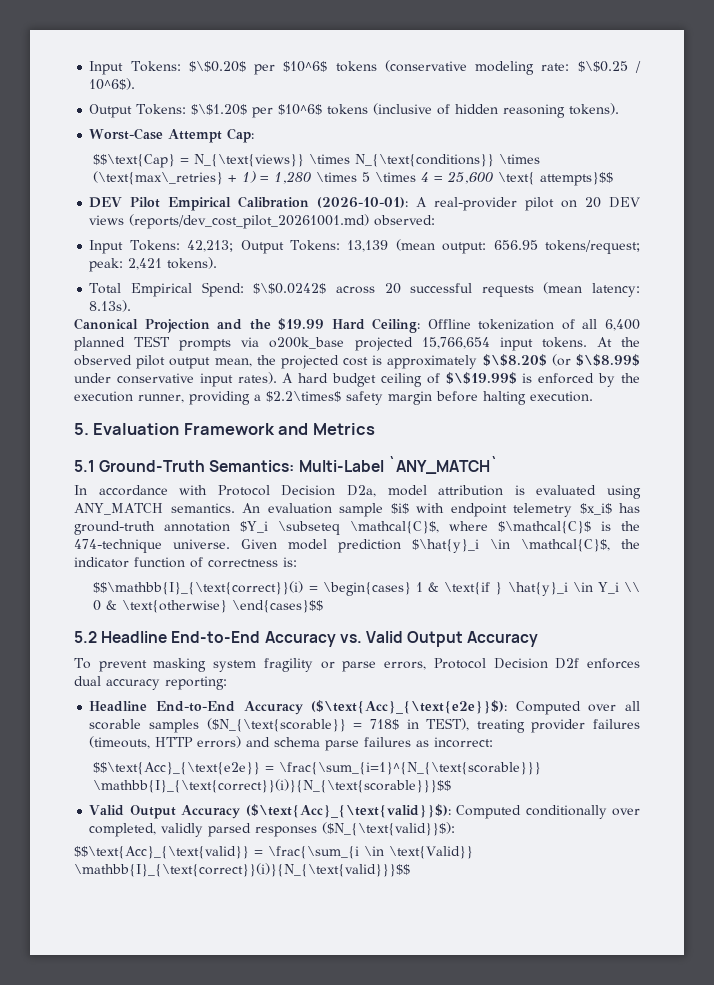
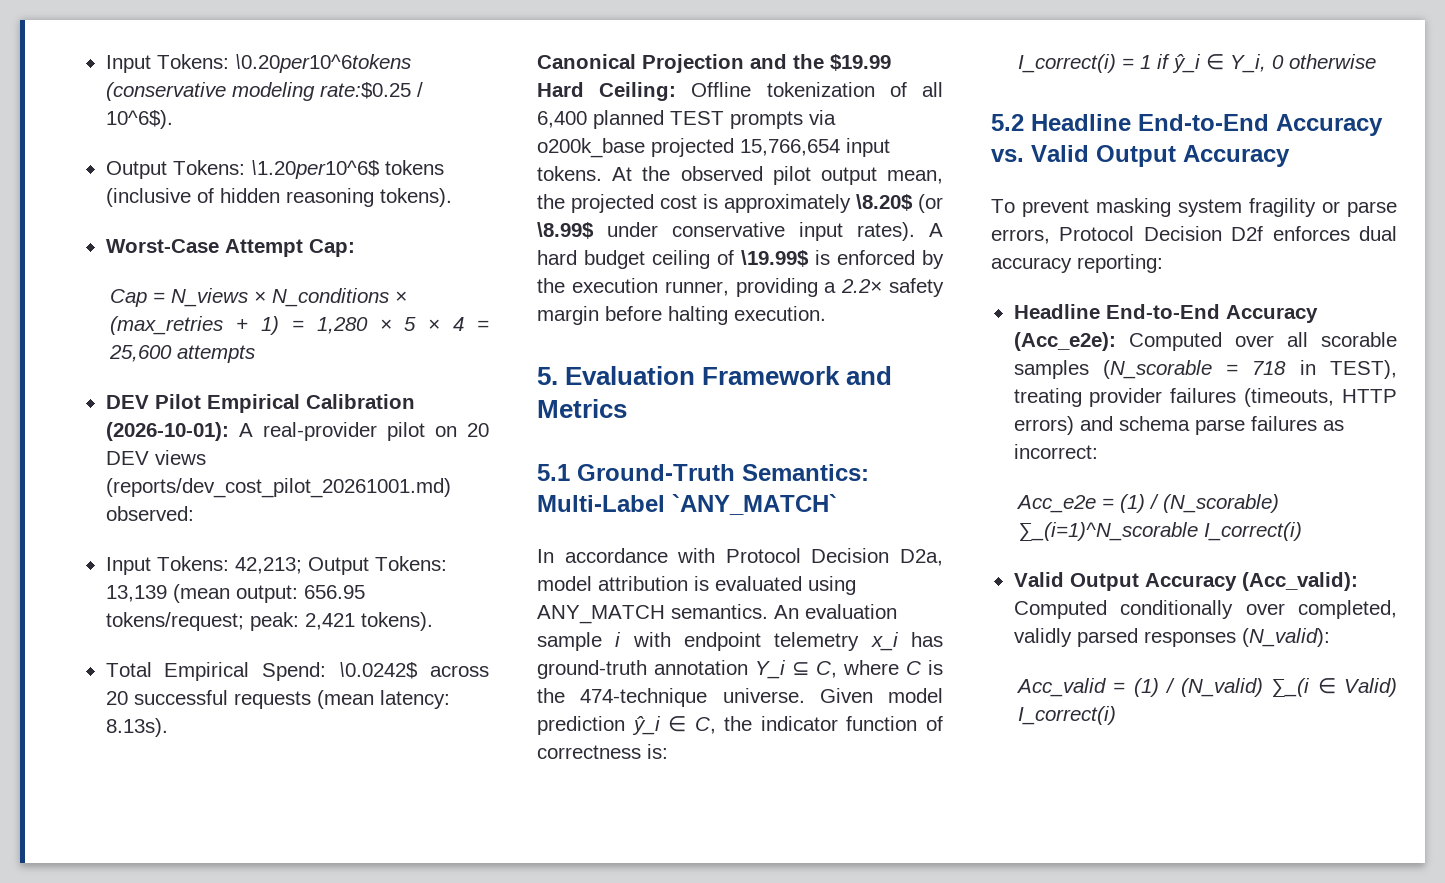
[89,60,628,75] Input Tokens: $\$0.20$ per $10^6$ tokens (conservative modeling rate: $\$0.25 -> [105,54,411,73] [105,82,411,101] Input Tokens: \0.20per10^6tokens (conservative modeling rate:$0.25
[191,104,323,118] $\$1.20$ per $10^6$ -> [250,160,380,179] \1.20per10^6$
[93,154,541,168] [93,171,224,185] $$\text{Cap} = N_{\text{views}} \times N_{\text{conditions}} \times (\text{max\_retries} -> [110,288,408,307] [110,316,224,335] Cap = N_views × N_conditions × (max_retries
[316,172,417,182] \times 5 \times -> [379,317,441,331] × 5 ×
[498,172,614,186] \text{ attempts}$$ -> [177,345,256,363] attempts
[253,283,327,294] $\$0.0242$ -> [339,662,419,679] \0.0242$
[482,354,640,366] $\$8.20$ (or $\$8.99$ -> [856,194,943,213] [537,222,594,239] \8.20$ (or \8.99$
[445,372,517,384] $\$19.99$ -> [741,250,809,267] \19.99$
[266,391,341,402] $2.2\times$ -> [841,279,883,293] 2.2×
[390,503,409,514] $i$ -> [615,632,622,647] i
[579,503,612,515] $x_i$ -> [870,632,899,651] x_i
[240,521,591,535] $Y_i \subseteq \mathcal{C}$, where $\mathcal{C}$ -> [754,660,922,679] Y_i ⊆ C, where C
[412,539,610,553] $\hat{y}_i \in \mathcal{C}$, -> [631,716,716,735] ŷ_i ∈ C,
[93,581,640,596] [93,600,324,613] $$\mathbb{I}_{\text{correct}}(i) = \begin{cases} 1 & \text{if } \hat{y}_i \in Y_i \\ 0 & \text{otherwise} \end{cases}$$ -> [1018,54,1377,73] I_correct(i) = 1 if ŷ_i ∈ Y_i, 0 otherwise
[311,700,508,714] ($\text{Acc}_{\text{e2e}}$): -> [1013,332,1116,351] (Acc_e2e):
[206,718,399,732] ($N_{\text{scorable}} = 718$ -> [1102,360,1287,379] (N_scorable = 718
[93,762,542,775] [93,779,452,793] [89,804,451,819] $$\text{Acc}_{\text{e2e}} = \frac{\sum_{i=1}^{N_{\text{scorable}}} \mathbb{I}_{\text{correct}}(i)}{N_{\text{scorable}}}$$ // Valid Output Accuracy ($\text{Acc}_{\text{valid}}$): -> [1016,494,1280,513] [1018,522,1303,541] [1013,572,1358,591] Acc_e2e = (1) / (N_scorable) ∑_(i=1)^N_scorable I_correct(i) // Valid Output Accuracy (Acc_valid):
[322,822,456,836] [74,846,473,859] [74,863,410,877] ($N_{\text{valid}}$): // $$\text{Acc}_{\text{valid}} = \frac{\sum_{i \in \text{Valid}} \mathbb{I}_{\text{correct}}(i)}{N_{\text{valid}}}$$ -> [1241,628,1330,647] [1016,678,1397,697] [1018,706,1117,725] (N_valid): // Acc_valid = (1) / (N_valid) ∑_(i ∈ Valid) I_correct(i)

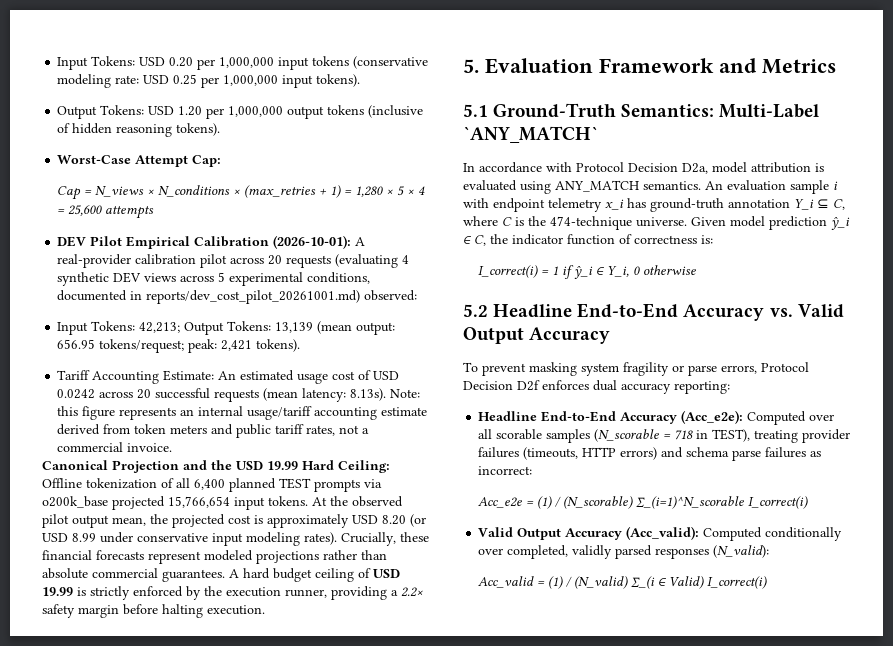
[105,54,411,73] [105,82,423,101] [105,110,173,129] [105,160,380,179] Input Tokens: \0.20per10^6tokens (conservative modeling rate:$0.25 / 10^6$). // Output Tokens: \1.20per10^6$ -> [57,56,429,70] [57,74,361,88] [57,105,325,119] Input Tokens: USD 0.20 per 1,000,000 input tokens (conservative modeling rate: USD 0.25 per 1,000,000 input tokens). // Output Tokens: USD 1.20 per 1,000,000 output
[386,422,489,441] [105,450,206,465] [105,478,451,498] pilot on 20 DEV views (reports/dev_cost_pilot_20261001.md) -> [135,254,410,268] [57,272,371,286] [57,290,361,304] calibration pilot across 20 requests (evaluating 4 synthetic DEV views across 5 experimental conditions, documented in reports/dev_cost_pilot_20261001.md)
[105,662,419,681] Total Empirical Spend: \0.0242$ -> [57,370,400,384] [57,389,96,399] Tariff Accounting Estimate: An estimated usage cost of USD 0.0242
(168, 727) none -> [390,389,421,398] [57,406,428,420] [57,424,370,438] [57,442,173,452] Note: this figure represents an internal usage/tariff accounting estimate derived from token meters and public tariff rates, not a commercial invoice.
[830,54,891,71] $19.99 -> [236,461,298,470] USD 19.99
[856,194,943,213] [537,222,915,241] \8.20$ (or \8.99$ under conservative input rates). -> [352,514,426,527] [42,532,429,546] [42,550,387,564] [42,568,225,582] USD 8.20 (or USD 8.99 under conservative input modeling rates). Crucially, these financial forecasts represent modeled projections rather than absolute commercial guarantees.
[741,250,830,267] \19.99$ is -> [373,569,400,578] [42,586,130,600] USD 19.99 is strictly

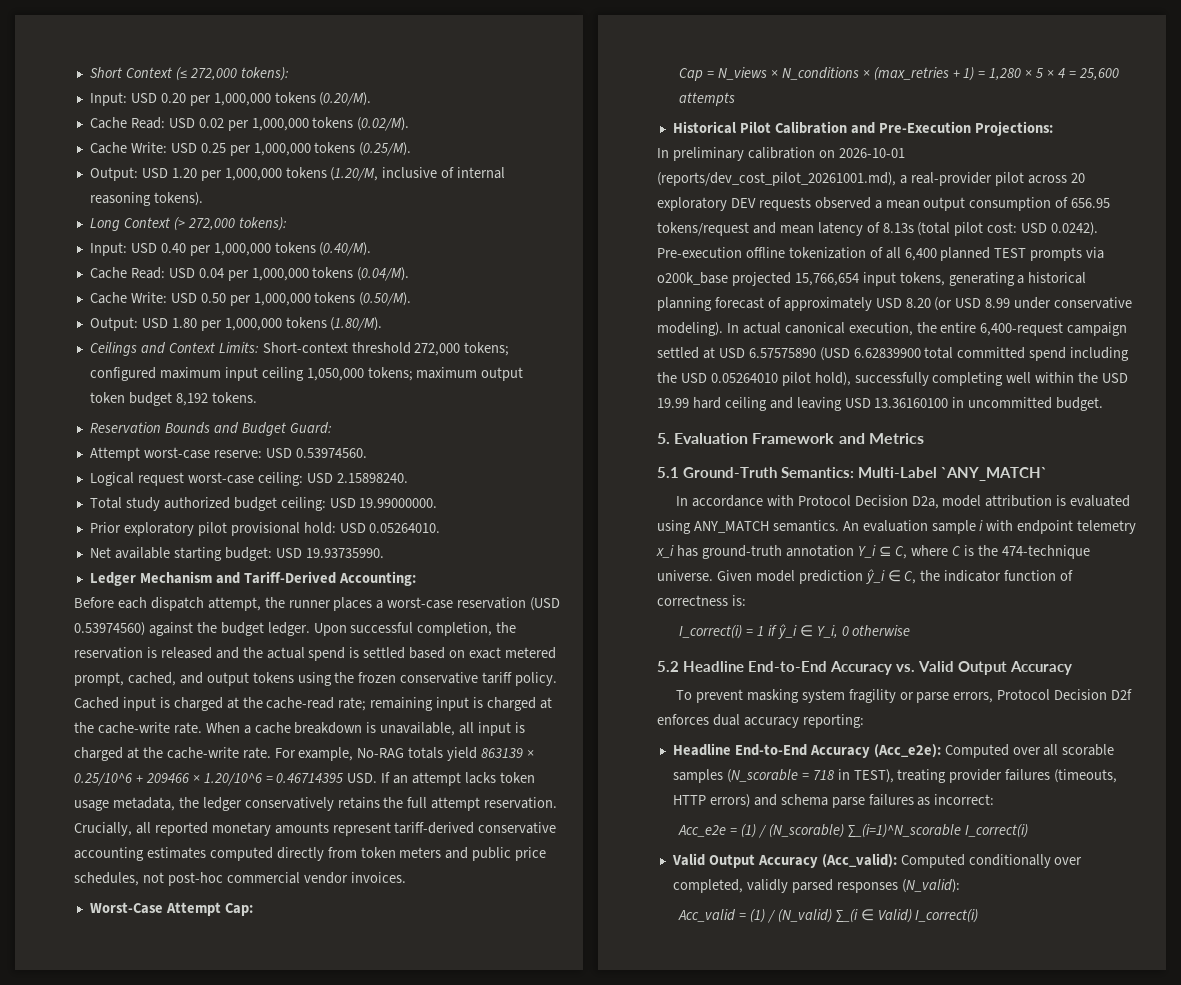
[57,56,429,70] [57,74,361,88] [57,105,424,119] [57,123,221,137] Input Tokens: USD 0.20 per 1,000,000 input tokens (conservative modeling rate: USD 0.25 per 1,000,000 input tokens). // Output Tokens: USD 1.20 per 1,000,000 output tokens (inclusive of hidden reasoning tokens). -> [89,67,289,81] [89,92,372,106] [89,117,410,131] [89,142,412,156] [89,167,506,181] [89,192,203,206] [89,217,287,231] [89,242,372,256] [89,267,410,281] [89,292,412,306] [89,317,383,331] [89,342,510,356] [89,367,524,381] [89,392,257,406] [89,422,332,436] [89,447,367,461] [89,472,408,486] [89,497,438,511] [89,522,441,536] [89,547,384,561] [89,571,416,586] [74,597,561,611] [74,622,517,636] [74,647,556,661] [74,672,558,686] [74,697,552,711] [74,722,526,736] [74,747,535,761] [74,772,535,786] [74,797,558,811] [74,822,557,836] [74,847,547,861] [74,872,406,886] Short Context (≤ 272,000 tokens): // Input: USD 0.20 per 1,000,000 tokens (0.20/M). // Cache Read: USD 0.02 per 1,000,000 tokens (0.02/M). // Cache Write: USD 0.25 per 1,000,000 tokens (0.25/M). // Output: USD 1.20 per 1,000,000 tokens (1.20/M, inclusive of internal reasoning tokens). // Long Context (> 272,000 tokens): // Input: USD 0.40 per 1,000,000 tokens (0.40/M). // Cache Read: USD 0.04 per 1,000,000 tokens (0.04/M). // Cache Write: USD 0.50 per 1,000,000 tokens (0.50/M). // Output: USD 1.80 per 1,000,000 tokens (1.80/M). // Ceilings and Context Limits: Short-context threshold 272,000 tokens; configured maximum input ceiling 1,050,000 tokens; maximum output token budget 8,192 tokens. // Reservation Bounds and Budget Guard: // Attempt worst-case reserve: USD 0.53974560. // Logical request worst-case ceiling: USD 2.15898240. // Total study authorized budget ceiling: USD 19.99000000. // Prior exploratory pilot provisional hold: USD 0.05264010. // Net available starting budget: USD 19.93735990. // Ledger Mechanism and Tariff-Derived Accounting: // Before each dispatch attempt, the runner places a worst-case reservation (USD 0.53974560) against the budget ledger. Upon successful completion, the reservation is released and the actual spend is settled based on exact metered prompt, cached, and output tokens using the frozen conservative tariff policy. Cached input is charged at the cache-read rate; remaining input is charged at the cache-write rate. When a cache breakdown is unavailable, all input is charged at the cache-write rate. For example, No-RAG totals yield 863139 × 0.25/10^6 + 209466 × 1.20/10^6 = 0.46714395 USD. If an attempt lacks token usage metadata, the ledger conservatively retains the full attempt reservation. Crucially, all reported monetary amounts represent tariff-derived conservative accounting estimates computed directly from token meters and public price schedules, not post-hoc commercial vendor invoices.
[57,235,366,249] [57,254,410,268] [57,272,371,286] [57,290,418,304] [57,321,396,335] [57,339,301,353] [57,370,400,384] [57,388,421,402] [57,406,428,420] [57,424,370,438] [57,442,173,452] [42,460,390,473] [42,478,82,488] DEV Pilot Empirical Calibration (2026-10-01): A real-provider calibration pilot across 20 requests (evaluating 4 synthetic DEV views across 5 experimental conditions, documented in reports/dev_cost_pilot_20261001.md) observed: // Input Tokens: 42,213; Output Tokens: 13,139 (mean output: 656.95 tokens/request; peak: 2,421 tokens). // Tariff Accounting Estimate: An estimated usage cost of USD 0.0242 across 20 successful requests (mean latency: 8.13s). Note: this figure represents an internal usage/tariff accounting estimate derived from token meters and public tariff rates, not a commercial invoice. // Canonical Projection and the USD 19.99 Hard Ceiling: Offline -> [672,121,1053,136] [657,147,905,161] [657,172,1085,186] [657,197,1111,211] [657,222,1099,236] [657,247,785,258] Historical Pilot Calibration and Pre-Execution Projections: // In preliminary calibration on 2026-10-01 (reports/dev_cost_pilot_20261001.md), a real-provider pilot across 20 exploratory DEV requests observed a mean output consumption of 656.95 tokens/request and mean latency of 8.13s (total pilot cost: USD 0.0242). Pre-execution offline
[268,496,403,507] [42,514,263,528] tokens. At the observed pilot output mean, the projected cost is -> [899,272,1087,286] [657,297,781,311] tokens, generating a historical planning forecast of
[212,532,429,546] [42,550,387,564] [42,568,400,582] [42,586,423,600] [42,604,265,618] input modeling rates). Crucially, these financial forecasts represent modeled projections rather than absolute commercial guarantees. A hard budget ceiling of USD 19.99 is strictly enforced by the execution runner, providing a 2.2× safety margin before halting execution. -> [657,322,1128,336] [657,347,1130,361] [657,372,1129,386] [657,397,1104,411] modeling). In actual canonical execution, the entire 6,400-request campaign settled at USD 6.57575890 (USD 6.62839900 total committed spend including the USD 0.05264010 pilot hold), successfully completing well within the USD 19.99 hard ceiling and leaving USD 13.36160100 in uncommitted budget.

